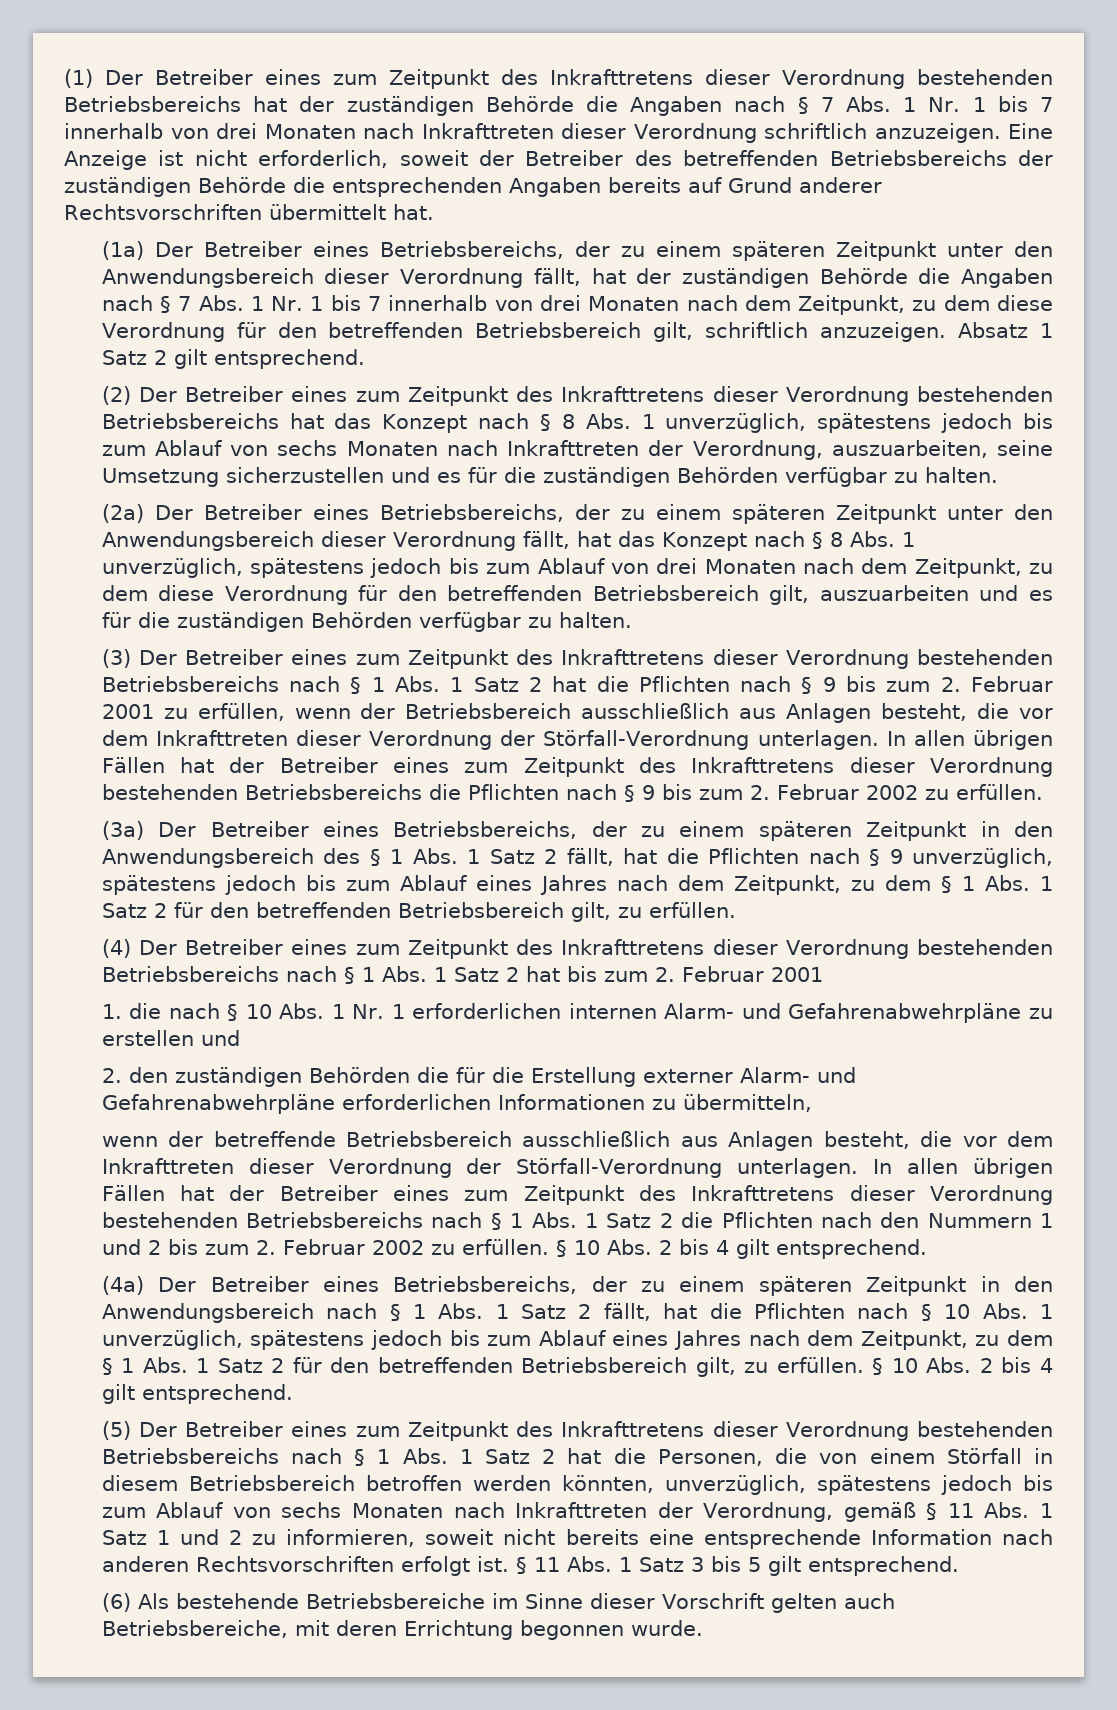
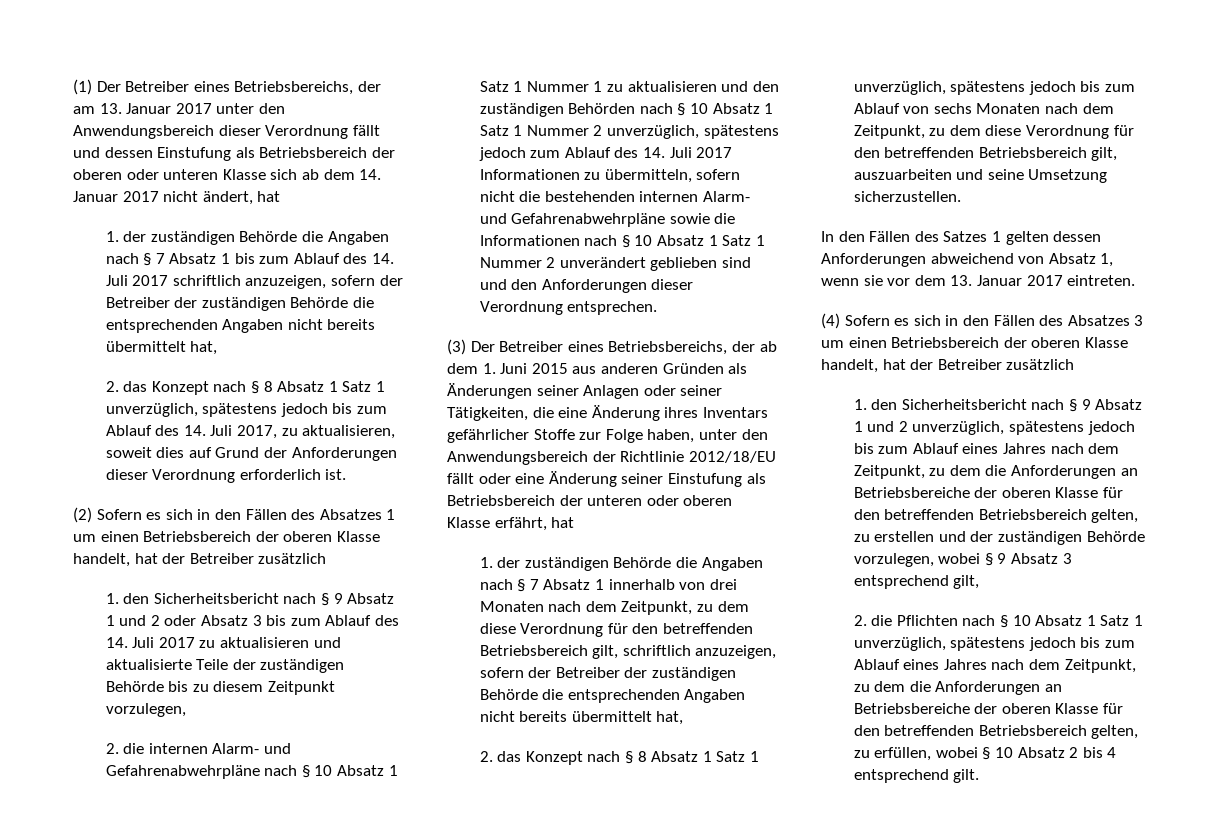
[333,69,1053,89] [64,96,1054,116] [64,123,1053,143] [64,150,1053,170] [64,177,882,197] [64,204,434,220] [101,241,1053,261] [101,268,1054,288] [101,295,382,313] zum Zeitpunkt des Inkrafttretens dieser Verordnung bestehenden Betriebsbereichs hat der zuständigen Behörde die Angaben nach § 7 Abs. 1 Nr. 1 bis 7 innerhalb von drei Monaten nach Inkrafttreten dieser Verordnung schriftlich anzuzeigen. Eine Anzeige ist nicht erforderlich, soweit der Betreiber des betreffenden Betriebsbereichs der zuständigen Behörde die entsprechenden Angaben bereits auf Grund anderer Rechtsvorschriften übermittelt hat. // (1a) Der Betreiber eines Betriebsbereichs, der zu einem späteren Zeitpunkt unter den Anwendungsbereich dieser Verordnung fällt, hat der zuständigen Behörde die Angaben nach § 7 Abs. 1 Nr. 1 bis 7 -> [234,81,381,95] [73,103,285,114] [73,125,380,139] [73,147,395,161] [73,169,382,180] [73,191,281,205] [105,231,389,245] [105,253,394,266] [105,275,403,289] [105,297,374,311] [105,319,376,333] [105,341,218,355] [105,381,385,395] [105,403,387,417] [105,425,396,439] [105,447,397,461] [105,469,347,483] [73,507,396,523] [73,531,380,542] [73,553,327,567] [105,593,395,606] [105,615,399,626] [105,637,341,648] [105,659,345,673] [105,681,335,695] [105,703,186,717] [105,743,291,754] [105,765,398,779] [479,81,779,92] [479,103,774,117] [479,125,779,139] [478,147,733,161] [479,169,741,183] [479,191,750,202] [479,213,736,227] [479,235,765,248] [479,257,751,271] [479,279,694,293] [479,301,658,315] [447,339,777,355] [447,363,748,374] [447,383,723,399] [447,405,768,421] [447,429,768,443] [447,451,776,465] [447,471,766,487] [447,495,733,506] [447,517,575,531] [479,557,763,571] [479,579,604,592] Betriebsbereichs, der am 13. Januar 2017 unter den Anwendungsbereich dieser Verordnung fällt und dessen Einstufung als Betriebsbereich der oberen oder unteren Klasse sich ab dem 14. Januar 2017 nicht ändert, hat // 1. der zuständigen Behörde die Angaben nach § 7 Absatz 1 bis zum Ablauf des 14. Juli 2017 schriftlich anzuzeigen, sofern der Betreiber der zuständigen Behörde die entsprechenden Angaben nicht bereits übermittelt hat, // 2. das Konzept nach § 8 Absatz 1 Satz 1 unverzüglich, spätestens jedoch bis zum Ablauf des 14. Juli 2017, zu aktualisieren, soweit dies auf Grund der Anforderungen dieser Verordnung erforderlich ist. // (2) Sofern es sich in den Fällen des Absatzes 1 um einen Betriebsbereich der oberen Klasse handelt, hat der Betreiber zusätzlich // 1. den Sicherheitsbericht nach § 9 Absatz 1 und 2 oder Absatz 3 bis zum Ablauf des 14. Juli 2017 zu aktualisieren und aktualisierte Teile der zuständigen Behörde bis zu diesem Zeitpunkt vorzulegen, // 2. die internen Alarm- und Gefahrenabwehrpläne nach § 10 Absatz 1 Satz 1 Nummer 1 zu aktualisieren und den zuständigen Behörden nach § 10 Absatz 1 Satz 1 Nummer 2 unverzüglich, spätestens jedoch zum Ablauf des 14. Juli 2017 Informationen zu übermitteln, sofern nicht die bestehenden internen Alarm- und Gefahrenabwehrpläne sowie die Informationen nach § 10 Absatz 1 Satz 1 Nummer 2 unverändert geblieben sind und den Anforderungen dieser Verordnung entsprechen. // (3) Der Betreiber eines Betriebsbereichs, der ab dem 1. Juni 2015 aus anderen Gründen als Änderungen seiner Anlagen oder seiner Tätigkeiten, die eine Änderung ihres Inventars gefährlicher Stoffe zur Folge haben, unter den Anwendungsbereich der Richtlinie 2012/18/EU fällt oder eine Änderung seiner Einstufung als Betriebsbereich der unteren oder oberen Klasse erfährt, hat // 1. der zuständigen Behörde die Angaben nach § 7 Absatz 1
[820,322,1053,342] [101,349,365,369] [101,386,1053,406] [101,413,631,433] anzuzeigen. Absatz 1 Satz 2 gilt entsprechend. // (2) Der Betreiber eines zum Zeitpunkt des Inkrafttretens dieser Verordnung bestehenden Betriebsbereichs hat das Konzept nach § 8 Abs. -> [695,645,777,659] [479,667,736,681] [479,689,746,703] [479,711,684,725] [479,751,746,765] anzuzeigen, sofern der Betreiber der zuständigen Behörde die entsprechenden Angaben nicht bereits übermittelt hat, // 2. das Konzept nach § 8 Absatz 1 Satz
[507,440,1053,460] [101,467,998,487] [101,504,1053,524] [101,531,915,551] [101,558,854,578] Inkrafttreten der Verordnung, auszuarbeiten, seine Umsetzung sicherzustellen und es für die zuständigen Behörden verfügbar zu halten. // (2a) Der Betreiber eines Betriebsbereichs, der zu einem späteren Zeitpunkt unter den Anwendungsbereich dieser Verordnung fällt, hat das Konzept nach § 8 Abs. 1 unverzüglich, spätestens jedoch bis zum Ablauf von drei Monaten nach -> (1078, 108) none
[1028,590,1053,601] [101,612,632,632] [101,649,1053,669] [101,676,1054,694] [101,703,1053,723] [101,730,1053,750] [101,757,1054,777] [101,784,1043,802] [101,821,1053,841] [101,848,903,868] es für die zuständigen Behörden verfügbar zu halten. // (3) Der Betreiber eines zum Zeitpunkt des Inkrafttretens dieser Verordnung bestehenden Betriebsbereichs nach § 1 Abs. 1 Satz 2 hat die Pflichten nach § 9 bis zum 2. Februar 2001 zu erfüllen, wenn der Betriebsbereich ausschließlich aus Anlagen besteht, die vor dem Inkrafttreten dieser Verordnung der Störfall-Verordnung unterlagen. In allen übrigen Fällen hat der Betreiber eines zum Zeitpunkt des Inkrafttretens dieser Verordnung bestehenden Betriebsbereichs die Pflichten nach § 9 bis zum 2. Februar 2002 zu erfüllen. // (3a) Der Betreiber eines Betriebsbereichs, der zu einem späteren Zeitpunkt in den Anwendungsbereich des § 1 Abs. 1 Satz 2 fällt, hat die Pflichten nach § 9 -> [987,169,1108,183] [853,191,961,202] [821,231,1102,245] [821,253,1114,267] [821,275,1136,286] [821,313,1144,329] [821,337,1128,348] [821,359,1075,373] [853,399,1143,412] [853,421,908,432] seine Umsetzung sicherzustellen. // In den Fällen des Satzes 1 gelten dessen Anforderungen abweichend von Absatz 1, wenn sie vor dem 13. Januar 2017 eintreten. // (4) Sofern es sich in den Fällen des Absatzes 3 um einen Betriebsbereich der oberen Klasse handelt, hat der Betreiber zusätzlich // 1. den Sicherheitsbericht nach § 9 Absatz 1 und 2
[940,875,1053,893] [101,902,736,922] [101,939,1053,959] [101,966,823,984] [101,1003,1053,1023] [101,1030,240,1046] [101,1067,856,1087] [101,1094,812,1114] [101,1131,1053,1151] [101,1158,1053,1178] [101,1185,1054,1205] [101,1212,1053,1230] [101,1239,927,1259] [101,1276,1053,1296] [101,1303,698,1323] § 1 Abs. 1 Satz 2 für den betreffenden Betriebsbereich gilt, zu erfüllen. // (4) Der Betreiber eines zum Zeitpunkt des Inkrafttretens dieser Verordnung bestehenden Betriebsbereichs nach § 1 Abs. 1 Satz 2 hat bis zum 2. Februar 2001 // 1. die nach § 10 Abs. 1 Nr. 1 erforderlichen internen Alarm- und Gefahrenabwehrpläne zu erstellen und // 2. den zuständigen Behörden die für die Erstellung externer Alarm- und Gefahrenabwehrpläne erforderlichen Informationen zu übermitteln, // wenn der betreffende Betriebsbereich ausschließlich aus Anlagen besteht, die vor dem Inkrafttreten dieser Verordnung der Störfall-Verordnung unterlagen. In allen übrigen Fällen hat der Betreiber eines zum Zeitpunkt des Inkrafttretens dieser Verordnung bestehenden Betriebsbereichs nach § 1 Abs. 1 Satz 2 die Pflichten nach den Nummern 1 und 2 bis zum 2. Februar 2002 zu erfüllen. § 10 Abs. 2 bis 4 gilt entsprechend. // (4a) Der Betreiber eines Betriebsbereichs, der zu einem späteren Zeitpunkt in den Anwendungsbereich nach § 1 Abs. 1 Satz 2 fällt, hat -> [985,465,1138,479] [853,487,1123,498] [853,509,1139,523] [853,531,1145,545] [853,553,1072,567] [853,575,980,589] [853,615,867,626] die Anforderungen an Betriebsbereiche der oberen Klasse für den betreffenden Betriebsbereich gelten, zu erstellen und der zuständigen Behörde vorzulegen, wobei § 9 Absatz 3 entsprechend gilt, // 2.
[982,1303,1028,1319] Abs. -> [1035,615,1130,626] Absatz 1 Satz
[101,1357,1053,1377] [101,1384,293,1404] [101,1421,1053,1441] [101,1448,1053,1466] [101,1475,1053,1495] [101,1502,1053,1522] [101,1529,1053,1549] [101,1556,959,1576] [101,1593,895,1613] [101,1620,703,1640] § 1 Abs. 1 Satz 2 für den betreffenden Betriebsbereich gilt, zu erfüllen. § 10 Abs. 2 bis 4 gilt entsprechend. // (5) Der Betreiber eines zum Zeitpunkt des Inkrafttretens dieser Verordnung bestehenden Betriebsbereichs nach § 1 Abs. 1 Satz 2 hat die Personen, die von einem Störfall in diesem Betriebsbereich betroffen werden könnten, unverzüglich, spätestens jedoch bis zum Ablauf von sechs Monaten nach Inkrafttreten der Verordnung, gemäß § 11 Abs. 1 Satz 1 und 2 zu informieren, soweit nicht bereits eine entsprechende Information nach anderen Rechtsvorschriften erfolgt ist. § 11 Abs. 1 Satz 3 bis 5 gilt entsprechend. // (6) Als bestehende Betriebsbereiche im Sinne dieser Vorschrift gelten auch Betriebsbereiche, mit deren Errichtung begonnen wurde. -> [909,681,1062,695] [853,703,1123,714] [853,725,1139,739] [853,747,1117,761] [853,769,980,783] die Anforderungen an Betriebsbereiche der oberen Klasse für den betreffenden Betriebsbereich gelten, zu erfüllen, wobei § 10 Absatz 2 bis 4 entsprechend gilt.

